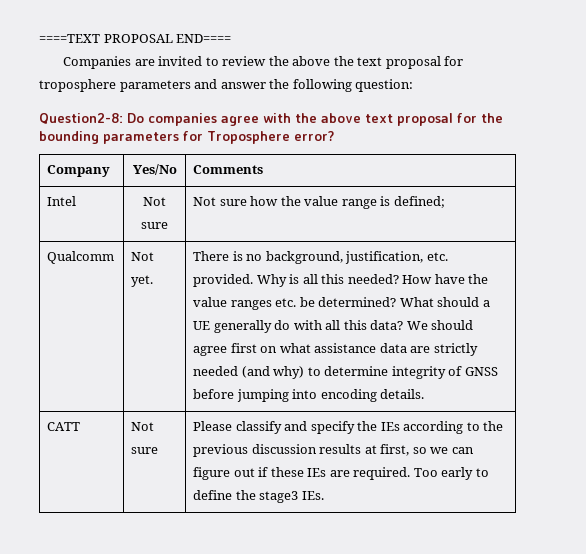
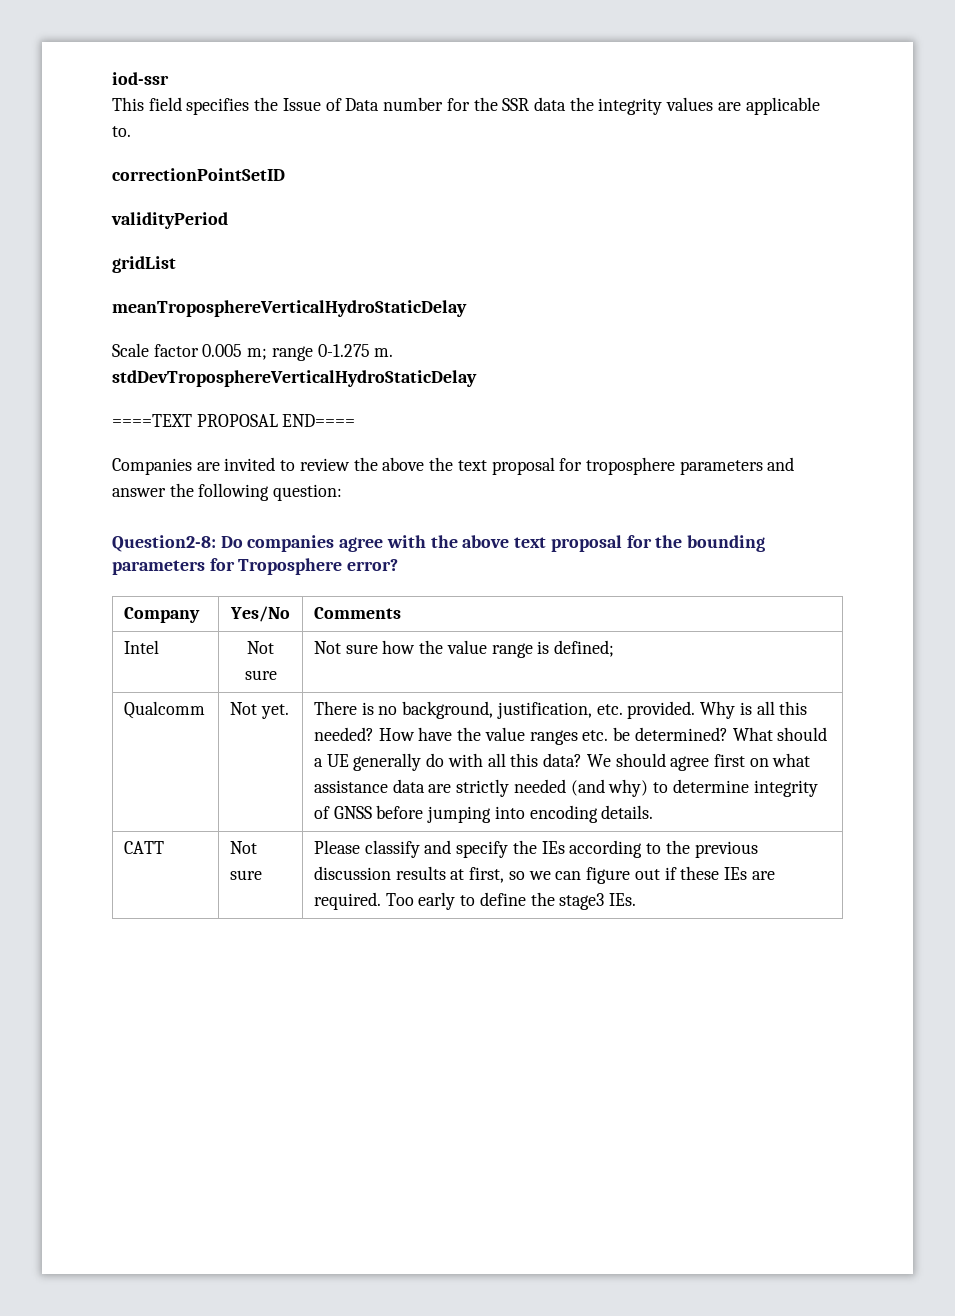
(39, 38) none -> [112,72,169,85] [112,97,820,115] [112,126,131,137] [112,168,285,181] [111,212,228,229] [112,256,176,273] [112,300,467,317] [112,343,394,361] [112,370,477,387] iod-ssr // This field specifies the Issue of Data number for the SSR data the integrity values are applicable to. // correctionPointSetID // validityPeriod // gridList // meanTroposphereVerticalHydroStaticDelay // Scale factor 0.005 m; range 0-1.275 m. // stdDevTroposphereVerticalHydroStaticDelay //

